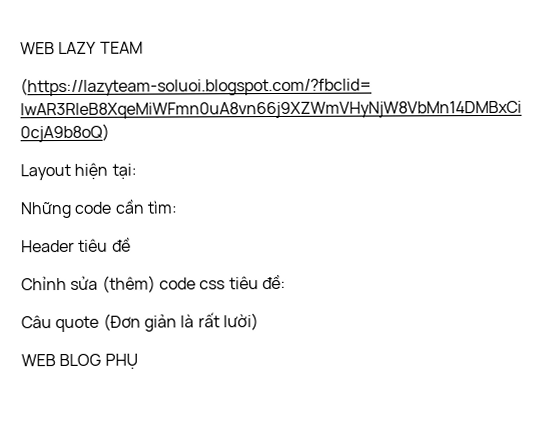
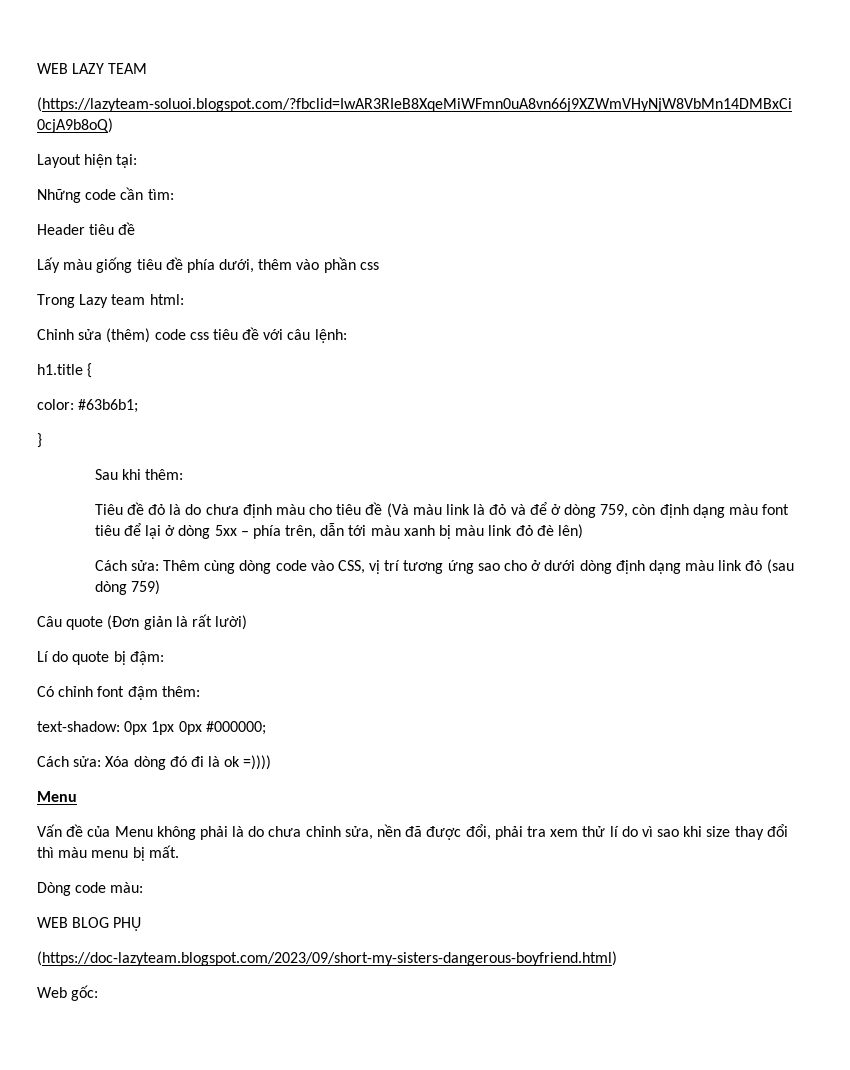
(131, 244) none -> [37,257,379,273] [37,294,184,308] // Lấy màu giống tiêu đề phía dưới, thêm vào phần css // Trong Lazy team html:
[261,274,286,290] đề: -> [242,327,347,343] [37,363,93,378] [37,399,139,413] [37,433,42,448] [94,469,183,480] [94,502,790,518] [94,523,583,539] [94,559,794,574] [94,580,160,595] đề với câu lệnh: // h1.title { // color: #63b6b1; // } // Sau khi thêm: // Tiêu đề đỏ là do chưa định màu cho tiêu đề (Và màu link là đỏ và để ở dòng 759, còn định dạng màu font tiêu để lại ở dòng 5xx – phía trên, dẫn tới màu xanh bị màu link đỏ đè lên) // Cách sửa: Thêm cùng dòng code vào CSS, vị trí tương ứng sao cho ở dưới dòng định dạng màu link đỏ (sau dòng 759)
(259, 322) none -> [37,651,164,665] [37,686,200,700] [37,721,266,735] [37,755,272,770] [37,791,77,802] [37,824,788,840] [37,845,179,861] [37,882,144,896] // Lí do quote bị đậm: // Có chỉnh font đậm thêm: // text-shadow: 0px 1px 0px #000000; // Cách sửa: Xóa dòng đó đi là ok =)))) // Menu // Vấn đề của Menu không phải là do chưa chỉnh sửa, nền đã được đổi, phải tra xem thử lí do vì sao khi size thay đổi thì màu menu bị mất. // Dòng code màu:
(138, 361) none -> [37,951,617,966] [37,985,99,1001] // (https://doc-lazyteam.blogspot.com/2023/09/short-my-sisters-dangerous-boyfriend.html) // Web gốc:

